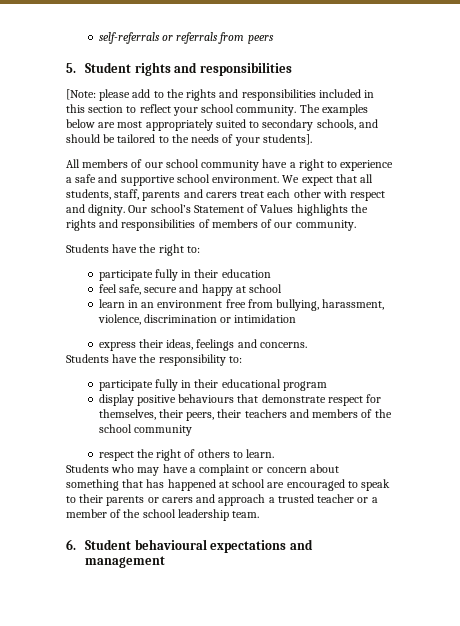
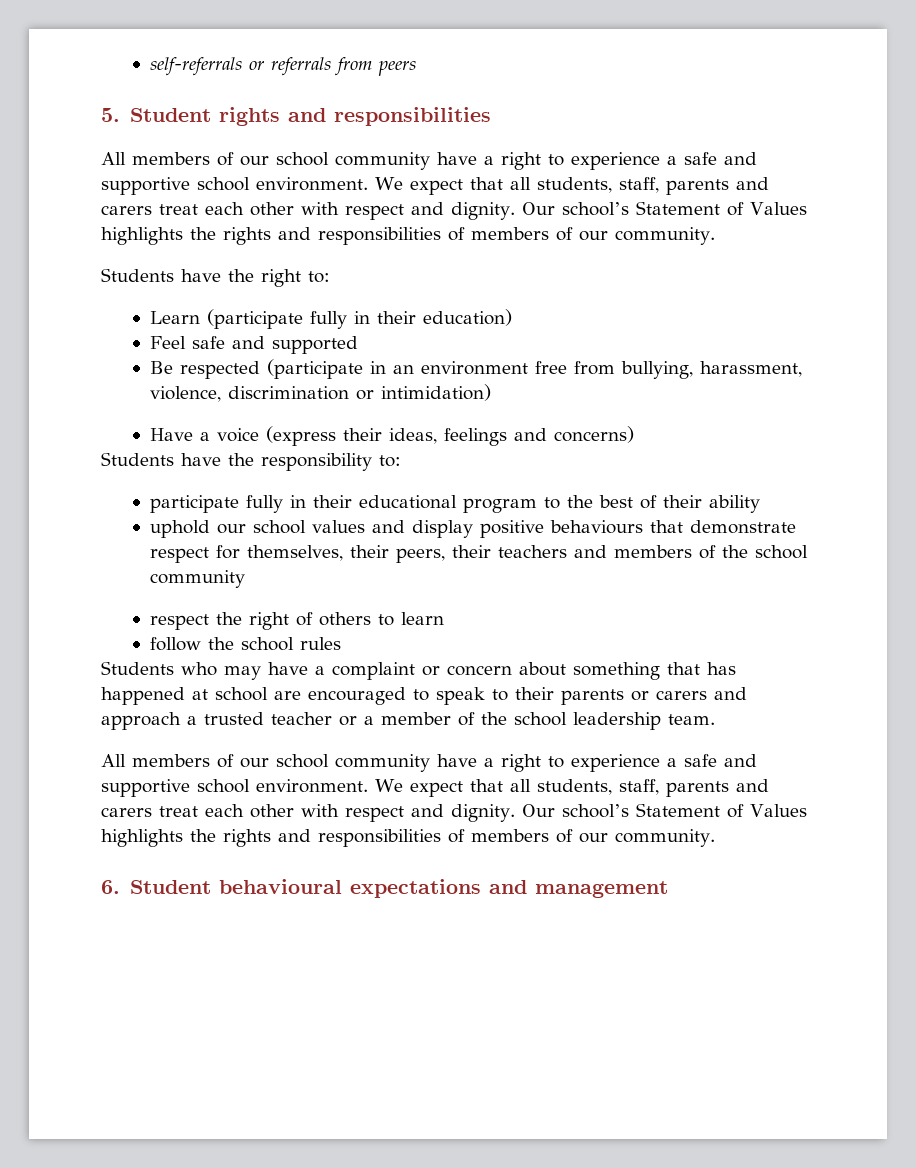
[66,89,375,101] [66,104,368,116] [66,119,378,131] [66,134,312,146] // [Note: please add to the rights and responsibilities included in this section to reflect your school community. The examples below are most appropriately suited to secondary schools, and should be tailored to the needs of your students]. -> (491, 116) none
[98,269,271,281] [98,284,283,296] [98,299,125,308] participate fully in their education // feel safe, secure and happy at school // learn -> [150,309,513,329] [150,336,359,354] [150,359,364,379] Learn (participate fully in their education) // Feel safe and supported // Be respected (participate
[234,314,297,323] [98,342,136,351] intimidation // express -> [381,384,492,401] [150,426,337,446] intimidation) // Have a voice (express
[259,342,307,348] concerns. -> [554,426,635,443] concerns)
(327, 386) // -> [544,495,761,513] [150,520,406,538] to the best of their ability // uphold our school values and
[246,449,275,458] learn. -> [401,612,445,625] [150,637,342,651] learn // follow the school rules
(260, 514) none -> [101,754,757,772] [101,779,769,797] [101,803,807,822] [101,829,715,847] // All members of our school community have a right to experience a safe and supportive school environment. We expect that all students, staff, parents and carers treat each other with respect and dignity. Our school’s Statement of Values highlights the rights and responsibilities of members of our community.

